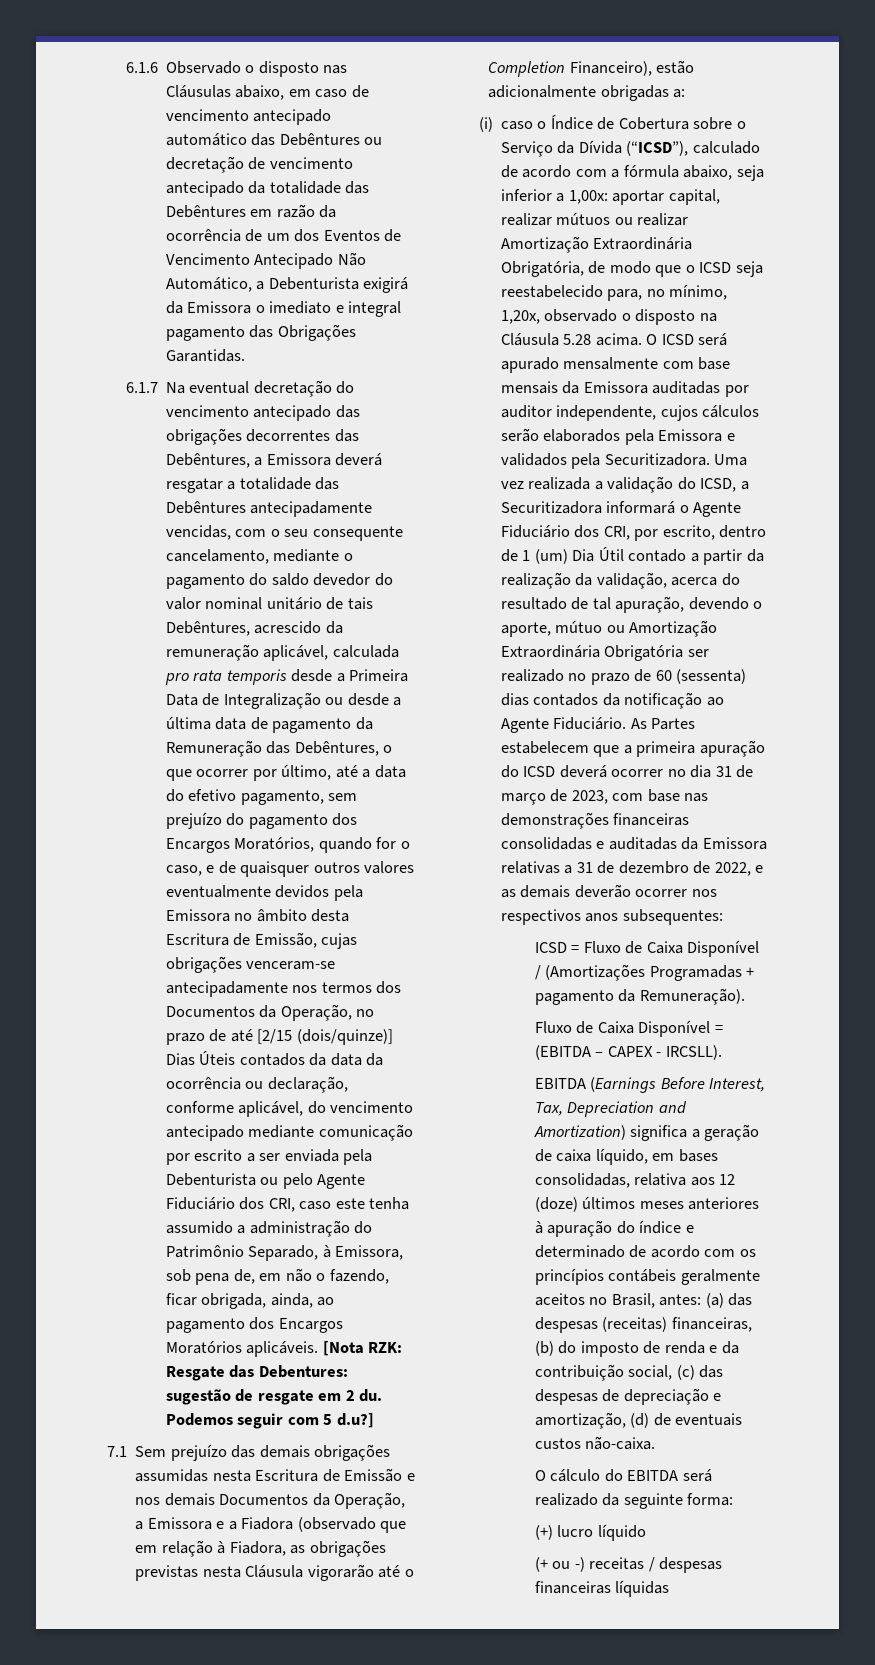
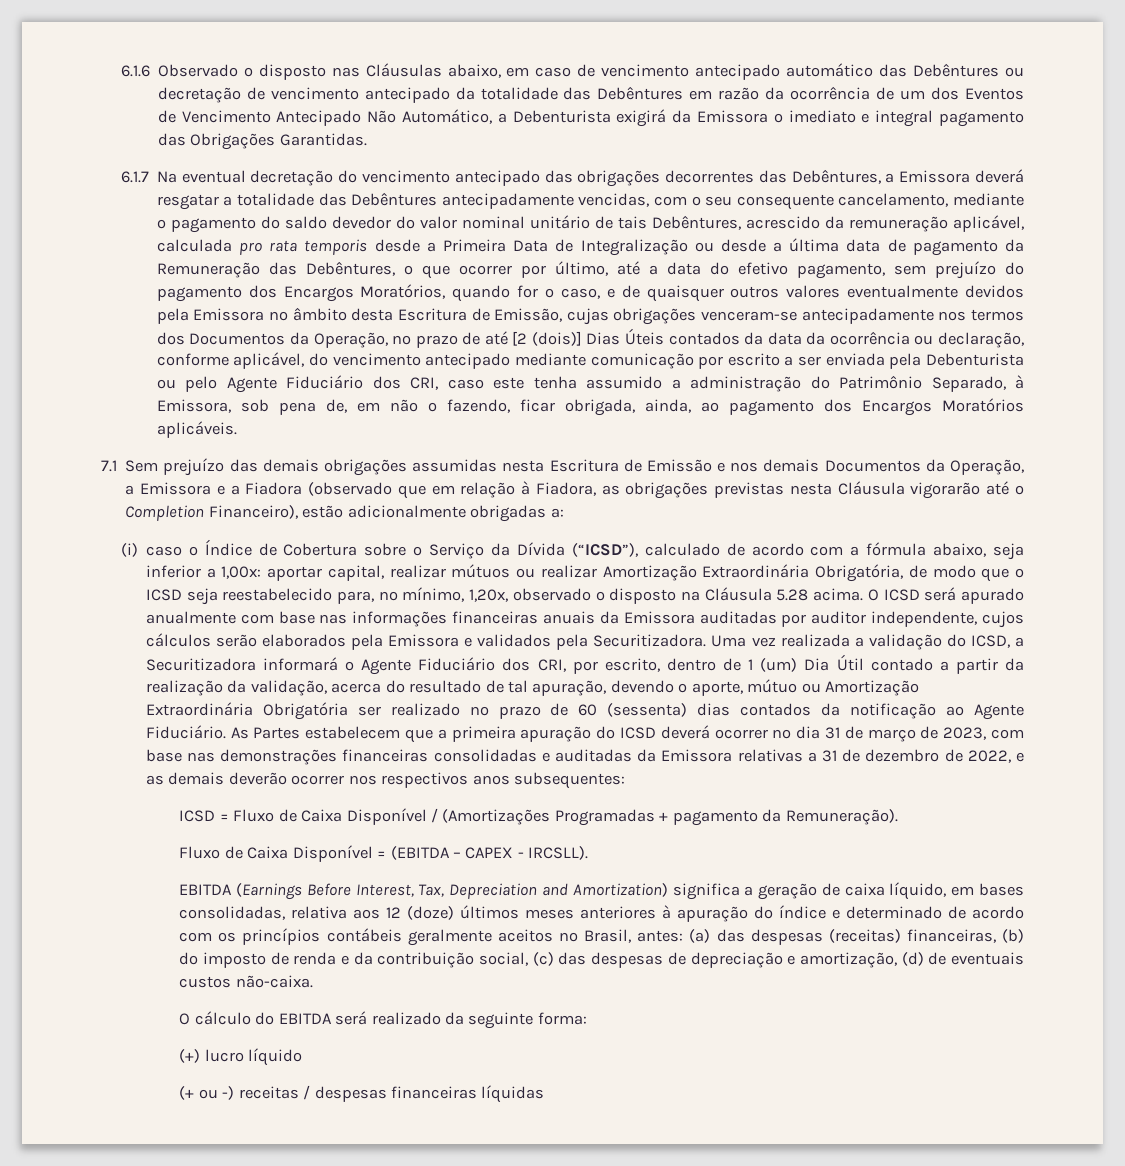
[257,1029,393,1045] [2/15 (dois/quinze)] -> [512,331,582,346] [2 (dois)]
[322,1341,403,1356] [165,1365,348,1381] [165,1389,383,1405] [165,1413,374,1429] [Nota RZK: Resgate das Debentures: sugestão de resgate em 2 du. Podemos seguir com 5 d.u?] -> (237, 429) none
[563,357,731,370] [500,381,558,394] mensalmente com base mensais -> [145,611,595,627] anualmente com base nas informações financeiras anuais

